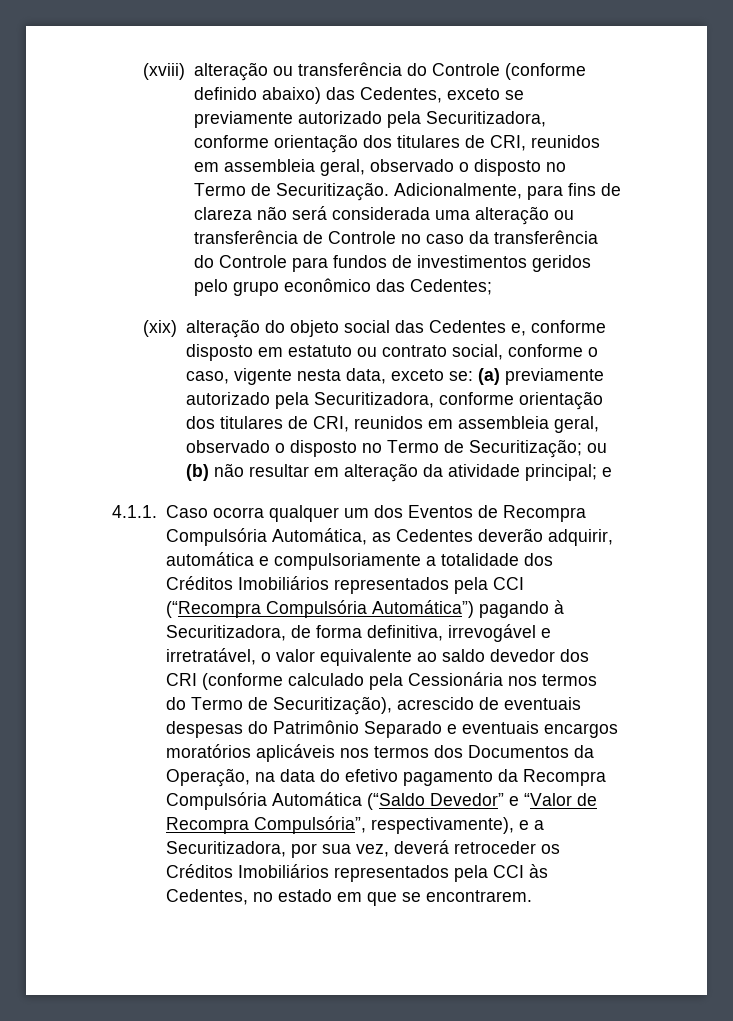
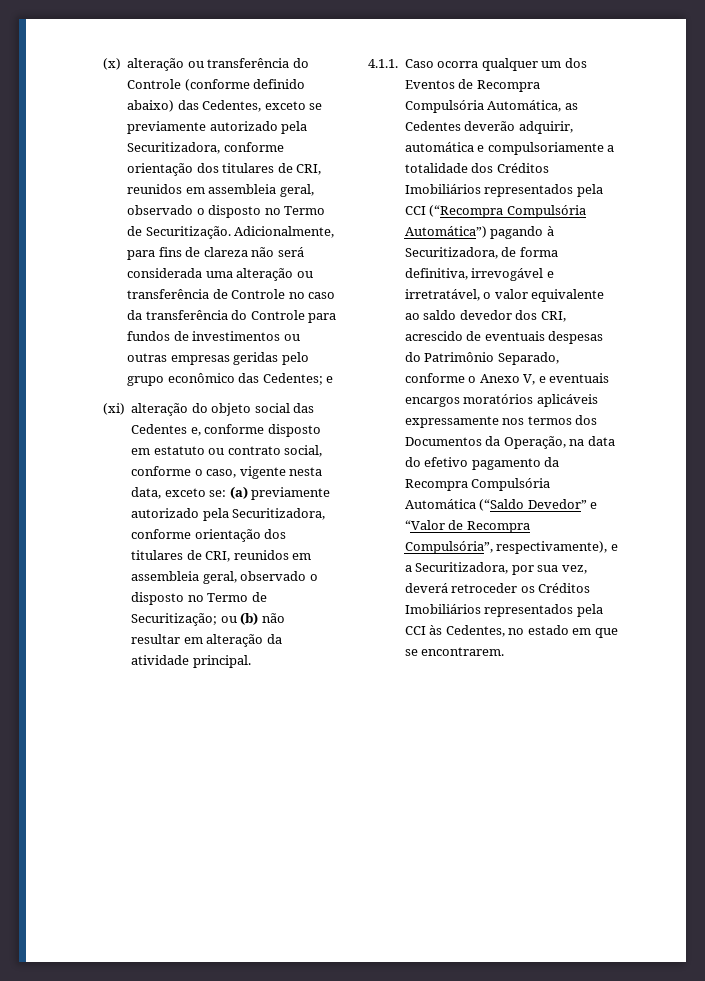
[142,63,185,80] (xviii) -> [102,58,121,70] (x)
[531,255,591,272] geridos -> [283,334,300,341] [127,352,279,365] ou outras empresas geridas
[142,320,177,337] // (xix) -> [326,376,334,383] [102,403,125,415] e // (xi)
[524,464,612,481] principal; e -> [192,655,251,668] principal.
[165,672,597,690] [165,696,392,715] CRI (conforme calculado pela Cessionária nos termos do Termo de Securitização), -> [540,311,566,322] CRI,
[363,721,442,738] Separado -> [497,352,559,365] [404,373,536,385] Separado, conforme o Anexo V,
(335, 753) none -> [404,416,499,428] expressamente

